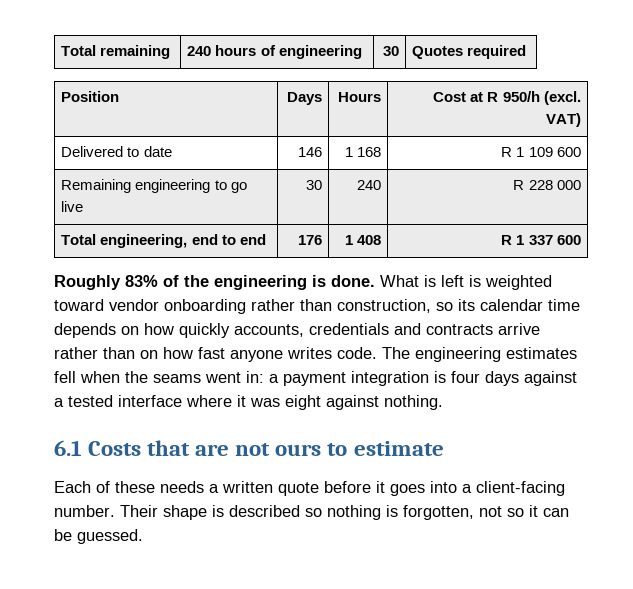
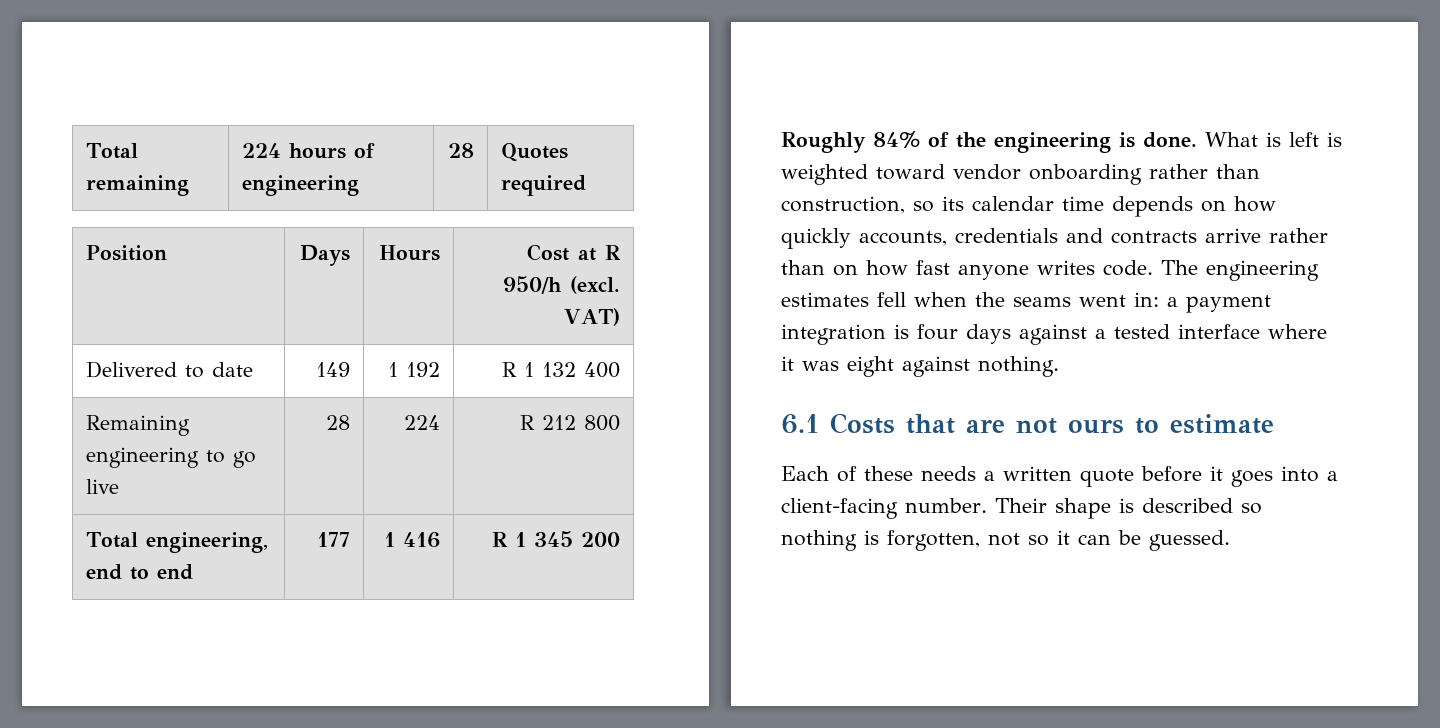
[187,46,212,56] 240 -> [241,143,281,158] 224
[382,46,399,56] 30 -> [448,143,475,158] 28
[297,147,322,157] [344,147,381,157] [501,147,581,157] 146 | 1 168 | R 1 109 600 -> [316,362,351,377] [388,362,441,377] [502,362,621,378] 149 | 1 192 | R 1 132 400
[305,180,322,190] [356,180,381,190] [513,180,581,190] 30 | 240 | R 228 000 -> [326,415,351,430] [404,415,441,430] [520,415,621,431] 28 | 224 | R 212 800
[297,235,322,245] [344,235,381,245] [501,235,581,245] 176 | 1 408 | R 1 337 600 -> [317,532,351,547] [384,532,441,548] [492,531,621,547] 177 | 1 416 | R 1 345 200
[125,275,158,287] 83% -> [873,131,920,148] 84%

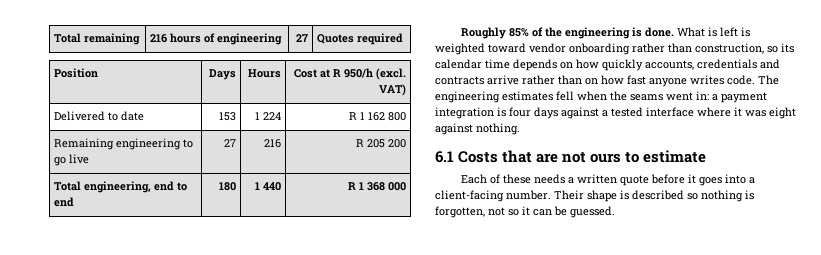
[241,143,281,158] 224 -> [150,34,168,43] 216
[448,143,475,158] 28 -> [295,34,308,42] 27
[316,362,351,377] [388,362,441,377] [502,362,621,378] 149 | 1 192 | R 1 132 400 -> [218,112,236,121] [254,112,281,120] [348,112,406,121] 153 | 1 224 | R 1 162 800
[326,415,351,430] [404,415,441,430] [520,415,621,431] 28 | 224 | R 212 800 -> [223,139,236,147] [263,139,281,148] [355,139,406,148] 27 | 216 | R 205 200
[317,532,351,547] [384,532,441,548] [492,531,621,547] 177 | 1 416 | R 1 345 200 -> [218,182,236,191] [254,182,281,191] [347,182,406,191] 180 | 1 440 | R 1 368 000
[873,131,920,148] 84% -> [509,28,530,37] 85%

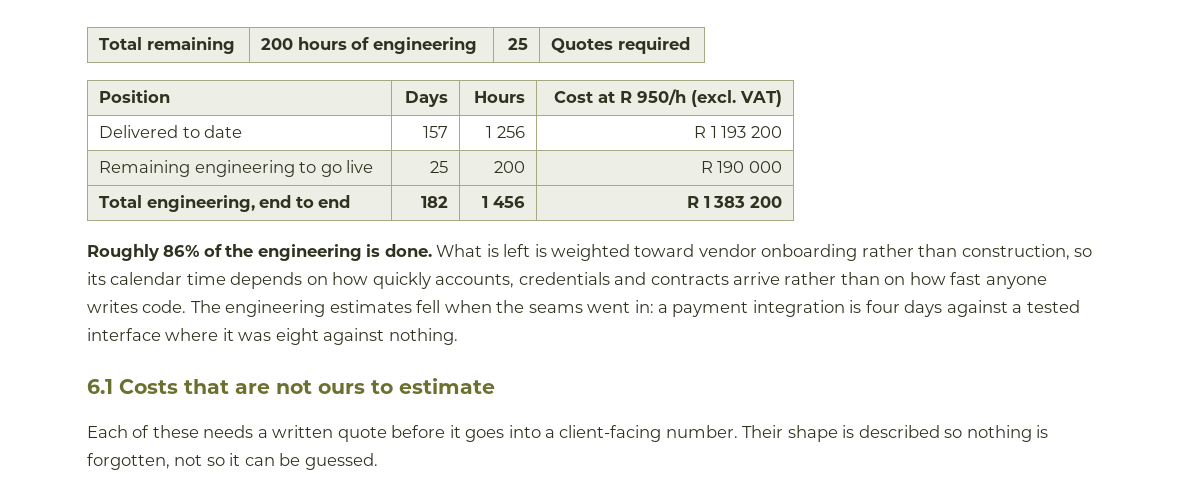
[150,34,168,43] 216 -> [261,38,294,50] 200
[295,34,308,42] 27 -> [507,38,528,50] 25
[218,112,236,121] [254,112,281,120] [348,112,406,121] 153 | 1 224 | R 1 162 800 -> [422,126,448,138] [486,126,525,138] [694,126,782,138] 157 | 1 256 | R 1 193 200
[223,139,236,147] [263,139,281,148] [355,139,406,148] 27 | 216 | R 205 200 -> [429,161,448,173] [493,161,525,173] [700,161,782,173] 25 | 200 | R 190 000
[218,182,236,191] [254,182,281,191] [347,182,406,191] 180 | 1 440 | R 1 368 000 -> [420,196,448,208] [482,196,525,208] [687,196,782,208] 182 | 1 456 | R 1 383 200
[509,28,530,37] 85% -> [163,245,201,257] 86%

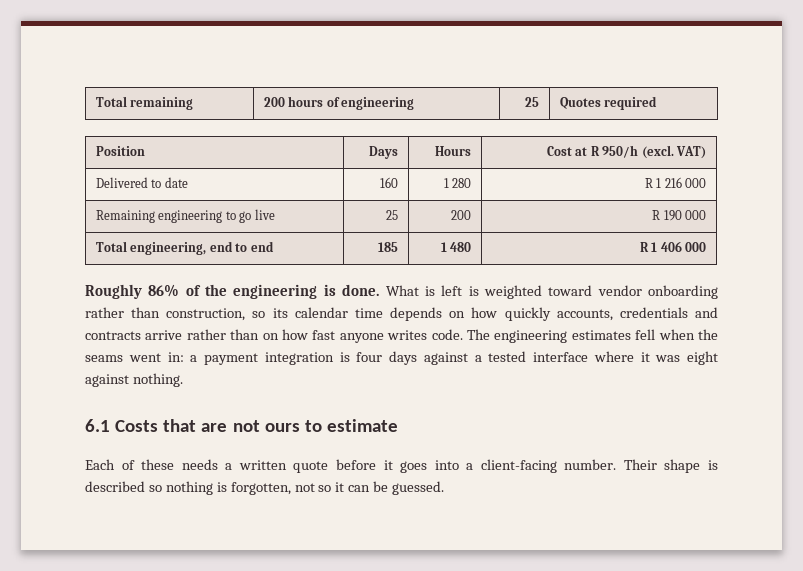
[422,126,448,138] [486,126,525,138] [694,126,782,138] 157 | 1 256 | R 1 193 200 -> [380,177,399,188] [443,178,472,188] [644,177,707,188] 160 | 1 280 | R 1 216 000
[420,196,448,208] [482,196,525,208] [687,196,782,208] 182 | 1 456 | R 1 383 200 -> [378,242,399,252] [440,242,472,252] [639,241,707,252] 185 | 1 480 | R 1 406 000

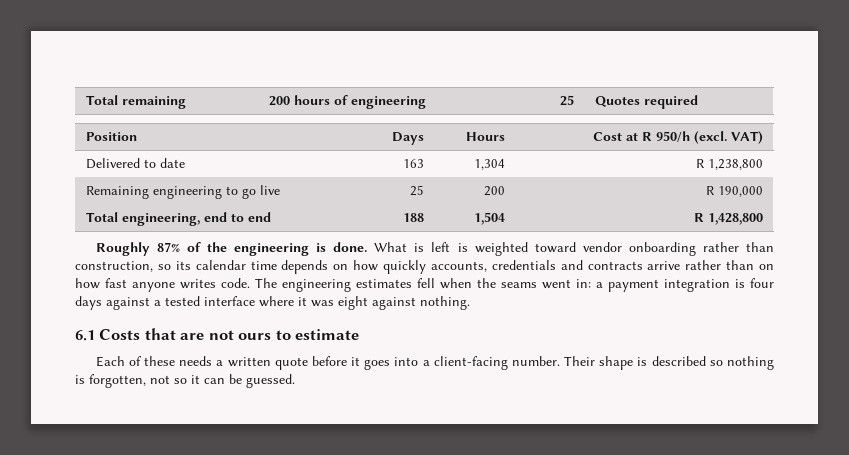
[380,177,399,188] [443,178,472,188] [644,177,707,188] 160 | 1 280 | R 1 216 000 -> [402,159,424,168] [473,159,505,170] [695,159,763,170] 163 | 1,304 | R 1,238,800
[663,210,707,221] 190 000 -> [717,186,763,197] 190,000
[378,242,399,252] [440,242,472,252] [639,241,707,252] 185 | 1 480 | R 1 406 000 -> [402,213,424,222] [473,212,505,225] [693,213,763,225] 188 | 1,504 | R 1,428,800
[148,284,180,297] 86% -> [156,242,180,252] 87%

